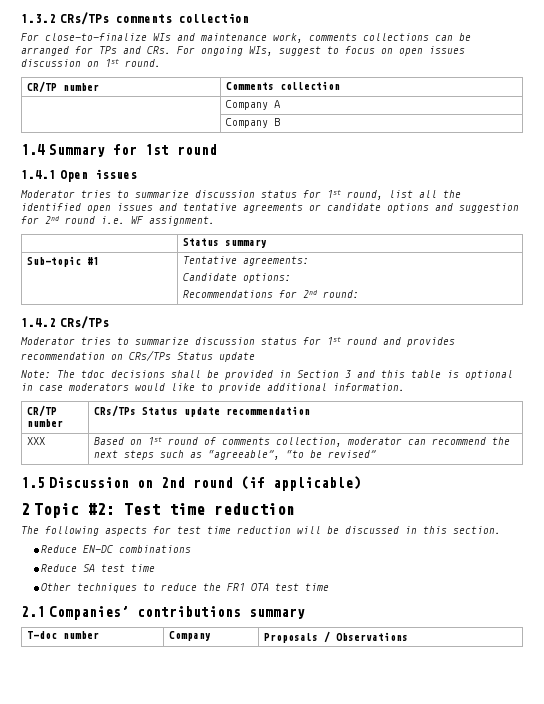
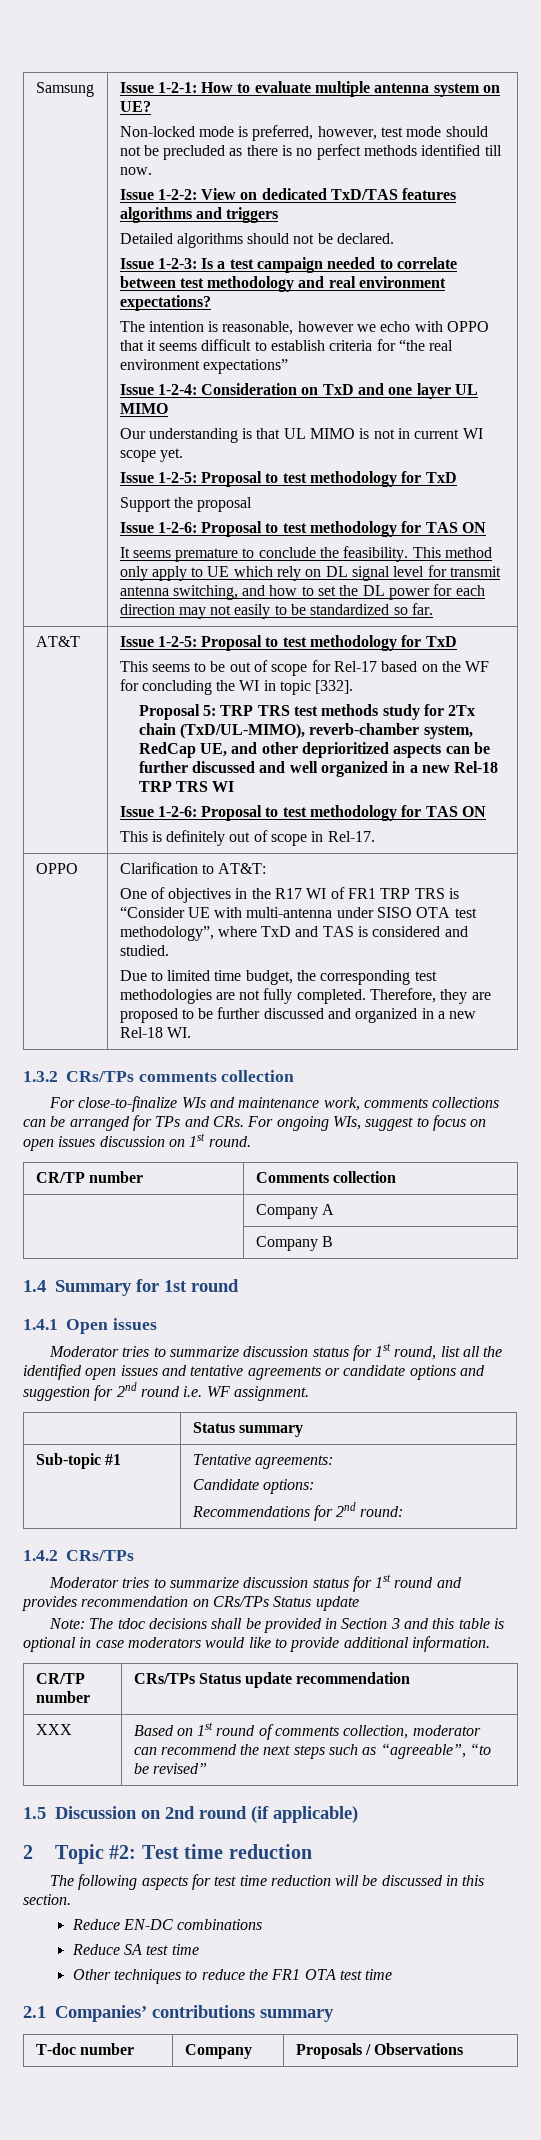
(21, 18) none -> [35,82,94,97] [119,81,501,97] [119,101,151,112] [119,125,488,141] [119,144,502,160] [119,167,152,175] [119,188,457,200] [119,207,279,223] [119,233,395,248] [119,257,458,273] [119,276,447,292] [119,295,211,311] [119,321,490,335] [119,339,454,351] [119,359,288,374] [119,383,479,399] [119,403,168,414] [119,428,483,443] [119,448,183,462] [119,471,457,487] [119,497,253,512] [119,521,487,537] [119,546,493,562] [119,565,502,581] [119,584,485,600] [119,603,434,619] [35,636,80,647] [119,635,457,651] [119,660,490,676] [119,679,354,695] [138,704,476,720] [138,723,473,739] [138,742,490,758] [138,761,499,777] [138,781,235,792] [119,805,487,821] [119,830,375,846] [35,863,78,874] [119,862,267,874] [119,887,460,903] [119,906,477,918] [119,926,468,941] [119,945,169,956] [119,970,437,985] [119,988,491,1004] [119,1007,477,1023] [119,1027,191,1038] Samsung | Issue 1-2-1: How to evaluate multiple antenna system on UE? // Non-locked mode is preferred, however, test mode should not be precluded as there is no perfect methods identified till now. // Issue 1-2-2: View on dedicated TxD/TAS features algorithms and triggers // Detailed algorithms should not be declared. // Issue 1-2-3: Is a test campaign needed to correlate between test methodology and real environment expectations? // The intention is reasonable, however we echo with OPPO that it seems difficult to establish criteria for “the real environment expectations” // Issue 1-2-4: Consideration on TxD and one layer UL MIMO // Our understanding is that UL MIMO is not in current WI scope yet. // Issue 1-2-5: Proposal to test methodology for TxD // Support the proposal // Issue 1-2-6: Proposal to test methodology for TAS ON // It seems premature to conclude the feasibility. This method only apply to UE which rely on DL signal level for transmit antenna switching, and how to set the DL power for each direction may not easily to be standardized so far. // AT&T | Issue 1-2-5: Proposal to test methodology for TxD // This seems to be out of scope for Rel-17 based on the WF for concluding the WI in topic [332]. // Proposal 5: TRP TRS test methods study for 2Tx chain (TxD/UL-MIMO), reverb-chamber system, RedCap UE, and other deprioritized aspects can be further discussed and well organized in a new Rel-18 TRP TRS WI // Issue 1-2-6: Proposal to test methodology for TAS ON // This is definitely out of scope in Rel-17. // OPPO | Clarification to AT&T: // One of objectives in the R17 WI of FR1 TRP TRS is “Consider UE with multi-antenna under SISO OTA test methodology”, where TxD and TAS is considered and studied. // Due to limited time budget, the corresponding test methodologies are not fully completed. Therefore, they are proposed to be further discussed and organized in a new Rel-18 WI. //

